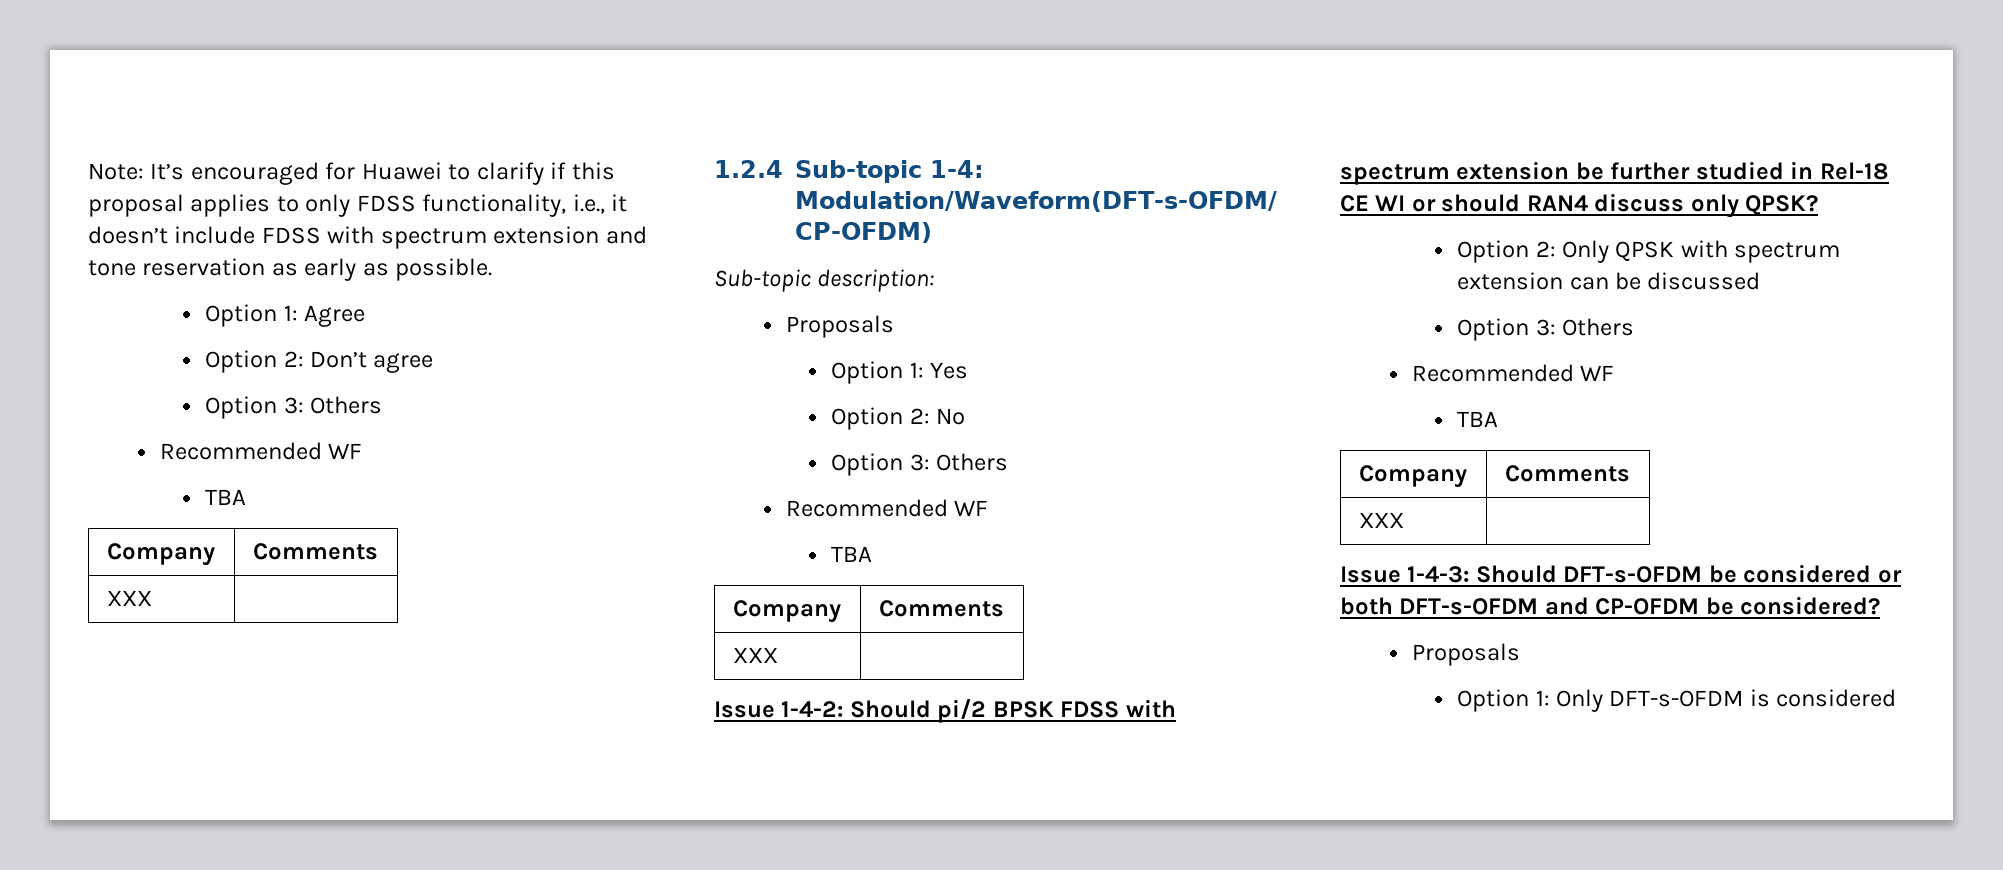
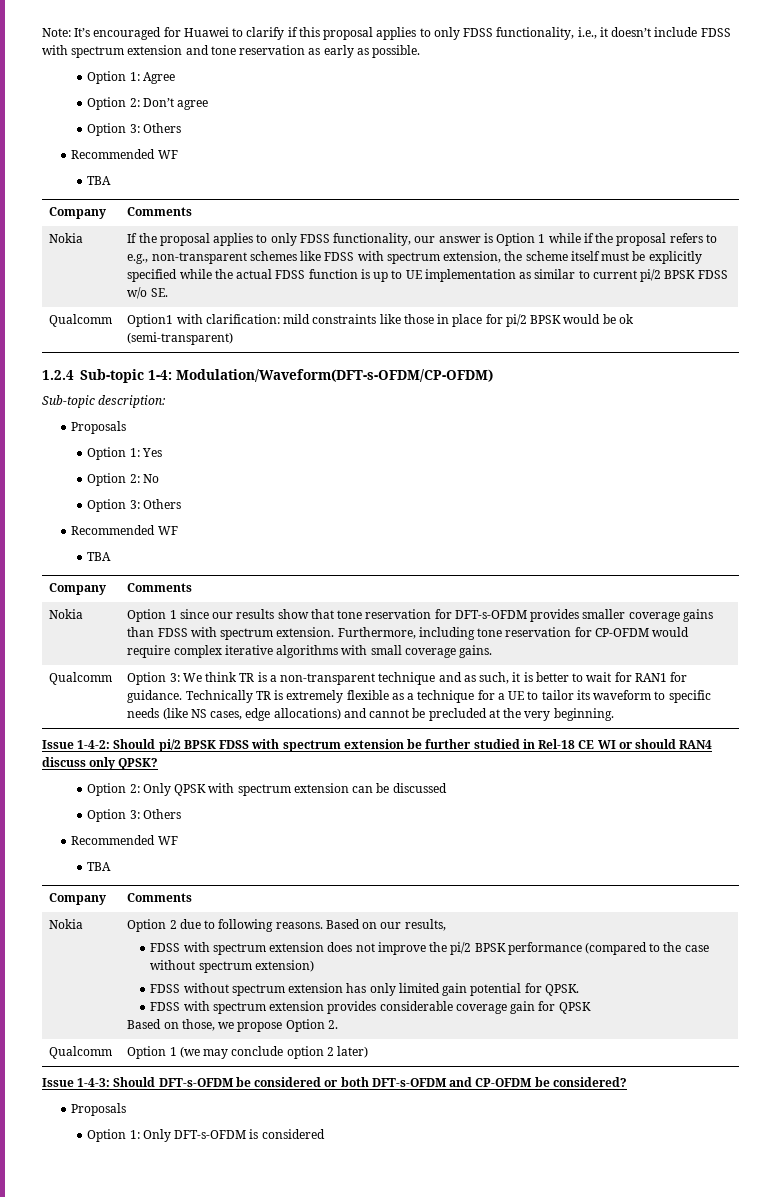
[106,590,152,606] XXX | -> [49,233,84,243] [127,233,717,246] [127,251,702,264] [127,269,728,282] [127,287,168,299] [49,314,113,327] [127,314,634,327] [127,332,234,345] Nokia | If the proposal applies to only FDSS functionality, our answer is Option 1 while if the proposal refers to e.g., non-transparent schemes like FDSS with spectrum extension, the scheme itself must be explicitly specified while the actual FDSS function is up to UE implementation as similar to current pi/2 BPSK FDSS w/o SE. // Qualcomm | Option1 with clarification: mild constraints like those in place for pi/2 BPSK would be ok (semi-transparent)
[732,647,778,663] XXX | -> [49,609,84,619] [127,609,713,622] [127,627,690,640] [127,645,493,658] [49,672,113,685] [127,672,688,685] [127,690,711,703] [127,708,614,721] Nokia | Option 1 since our results show that tone reservation for DFT-s-OFDM provides smaller coverage gains than FDSS with spectrum extension. Furthermore, including tone reservation for CP-OFDM would require complex iterative algorithms with small coverage gains. // Qualcomm | Option 3: We think TR is a non-transparent technique and as such, it is better to wait for RAN1 for guidance. Technically TR is extremely flexible as a technique for a UE to tailor its waveform to specific needs (like NS cases, edge allocations) and cannot be precluded at the very beginning.
[1358,512,1404,528] XXX | -> [49,919,84,929] [127,919,446,932] [150,942,709,955] [150,960,314,973] [150,983,579,996] [150,1001,591,1014] [127,1019,338,1032] [49,1046,113,1059] [127,1046,369,1059] Nokia | Option 2 due to following reasons. Based on our results, // FDSS with spectrum extension does not improve the pi/2 BPSK performance (compared to the case without spectrum extension) // FDSS without spectrum extension has only limited gain potential for QPSK. // FDSS with spectrum extension provides considerable coverage gain for QPSK // Based on those, we propose Option 2. // Qualcomm | Option 1 (we may conclude option 2 later)

